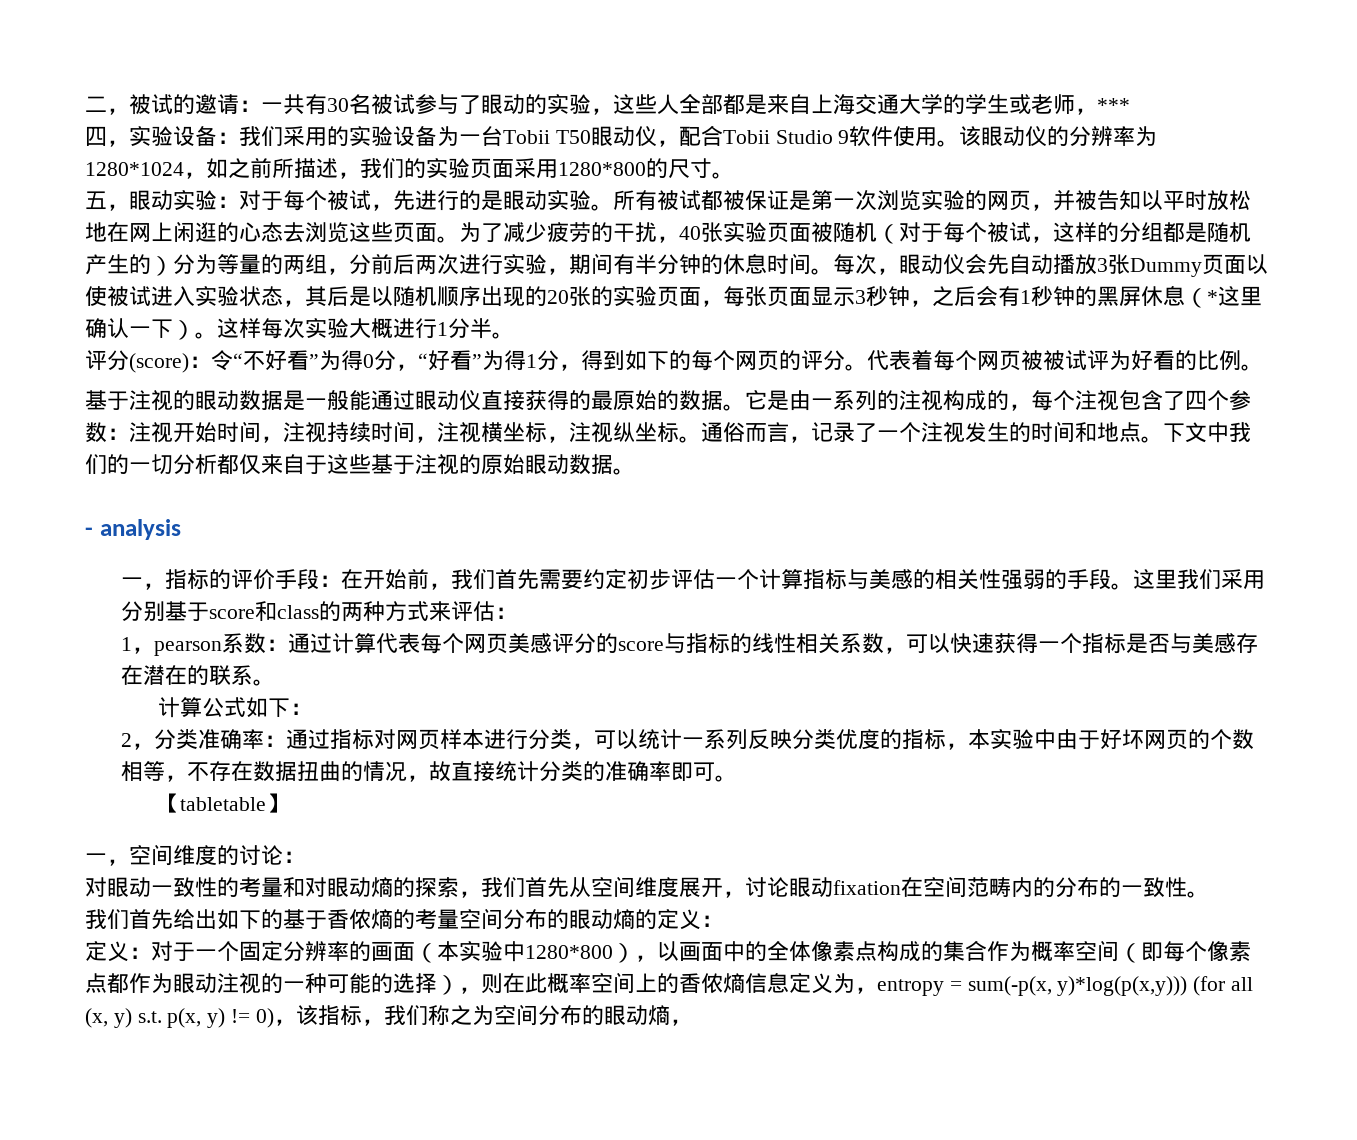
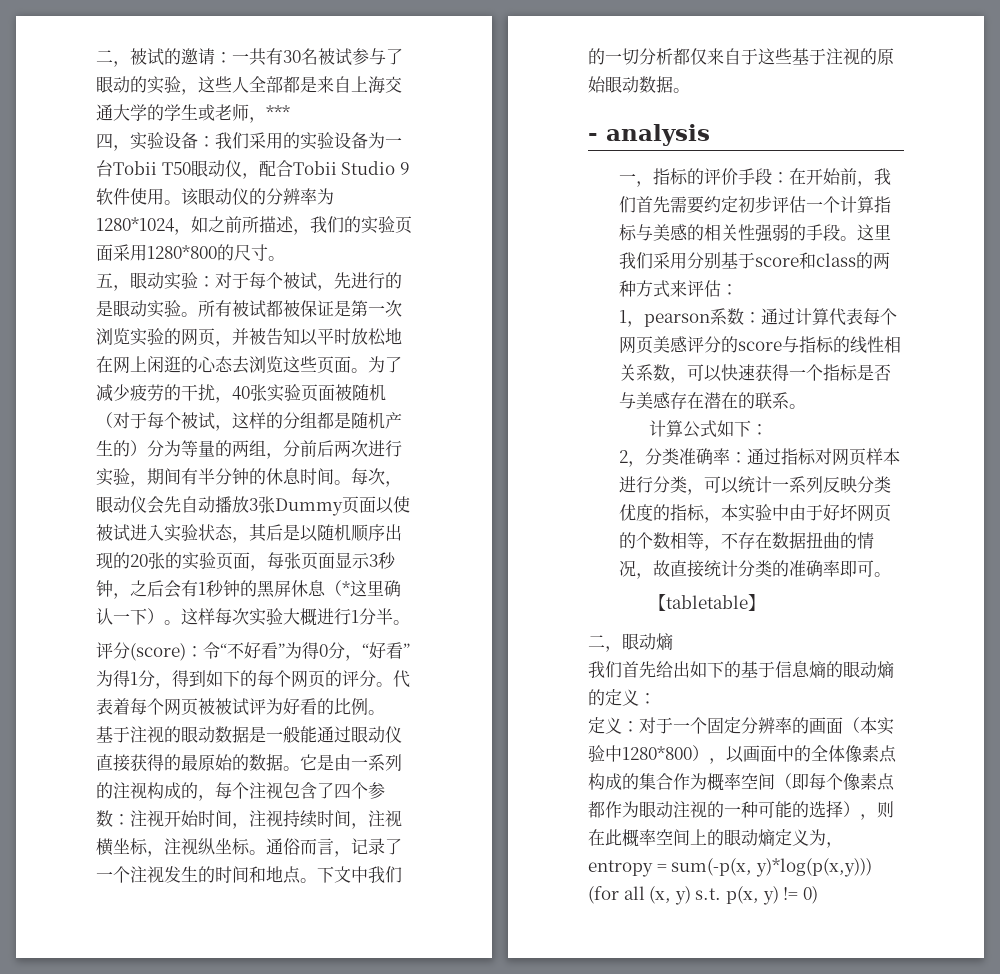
[85,844,305,866] [85,876,1209,898] 一，空间维度的讨论： // 对眼动一致性的考量和对眼动熵的探索，我们首先从空间维度展开，讨论眼动fixation在空间范畴内的分布的一致性。 -> [588,633,673,652] 二，眼动熵
[327,908,547,930] 香侬熵的考量空间分布 -> [775,661,826,678] 信息熵
[679,972,789,994] 香侬熵信息 -> [724,829,775,846] 眼动熵
[273,1004,692,1026] ，该指标，我们称之为空间分布的眼动熵， -> (818, 895) none

